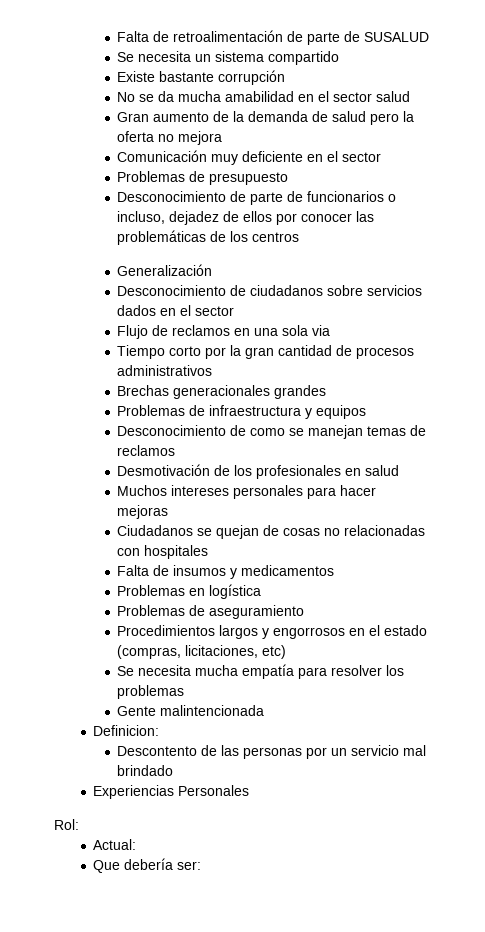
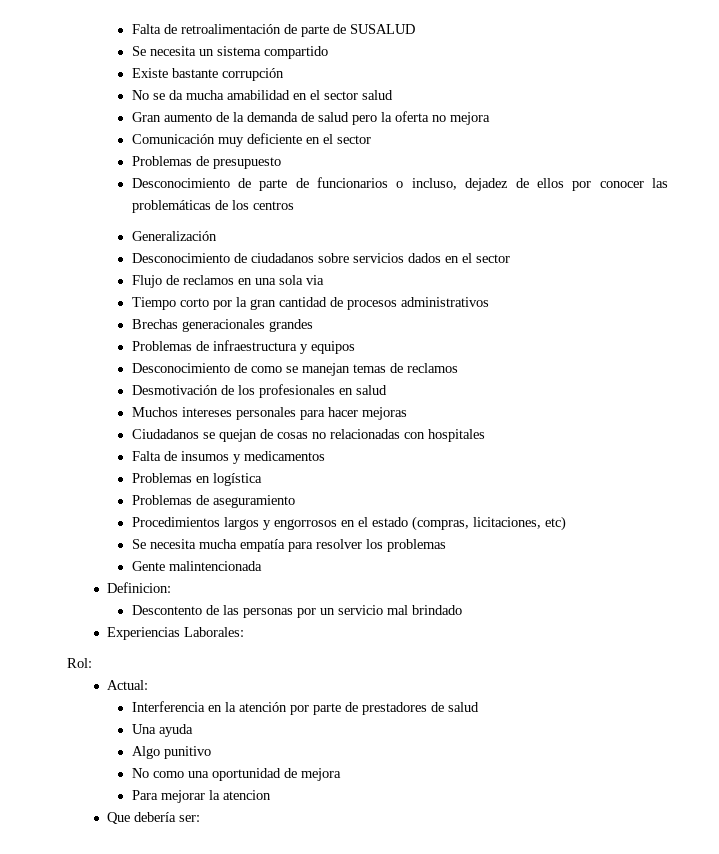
[178,785,250,796] Personales -> [184,627,245,637] Laborales:
(137, 844) none -> [131,701,479,715] [131,724,193,737] [131,746,211,759] [131,768,341,781] [131,790,271,803] // Interferencia en la atención por parte de prestadores de salud // Una ayuda // Algo punitivo // No como una oportunidad de mejora // Para mejorar la atencion

